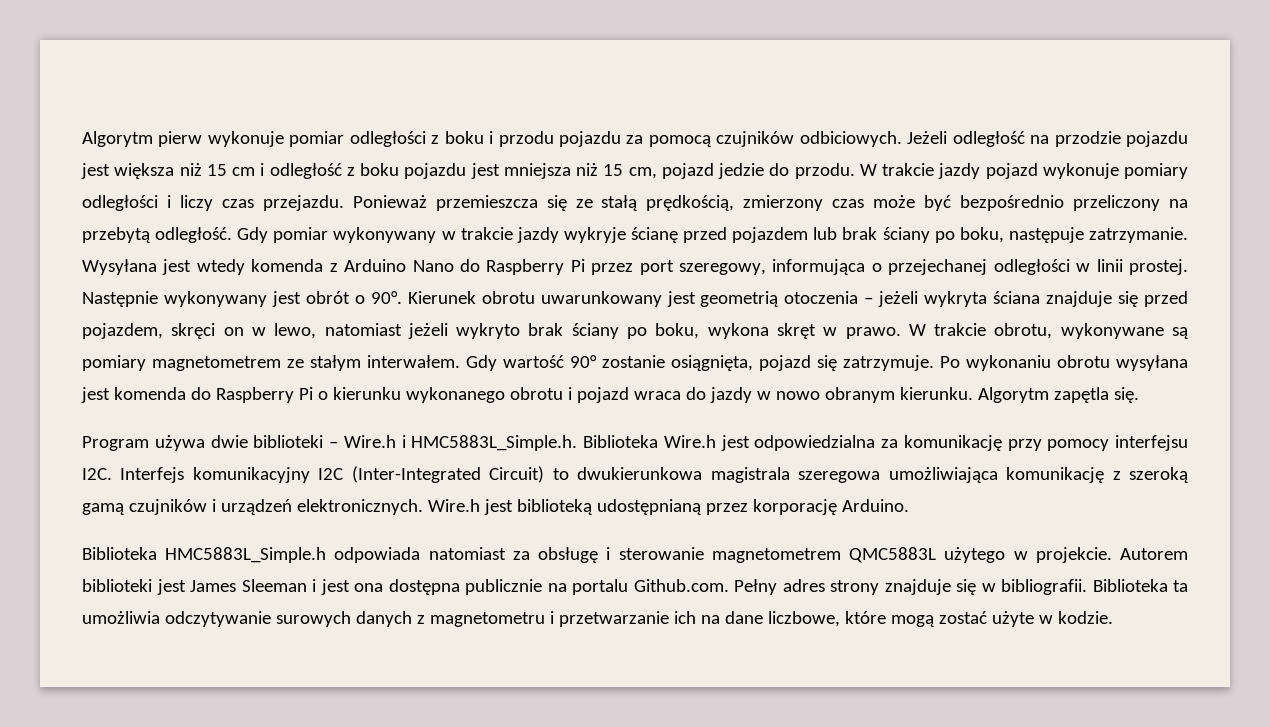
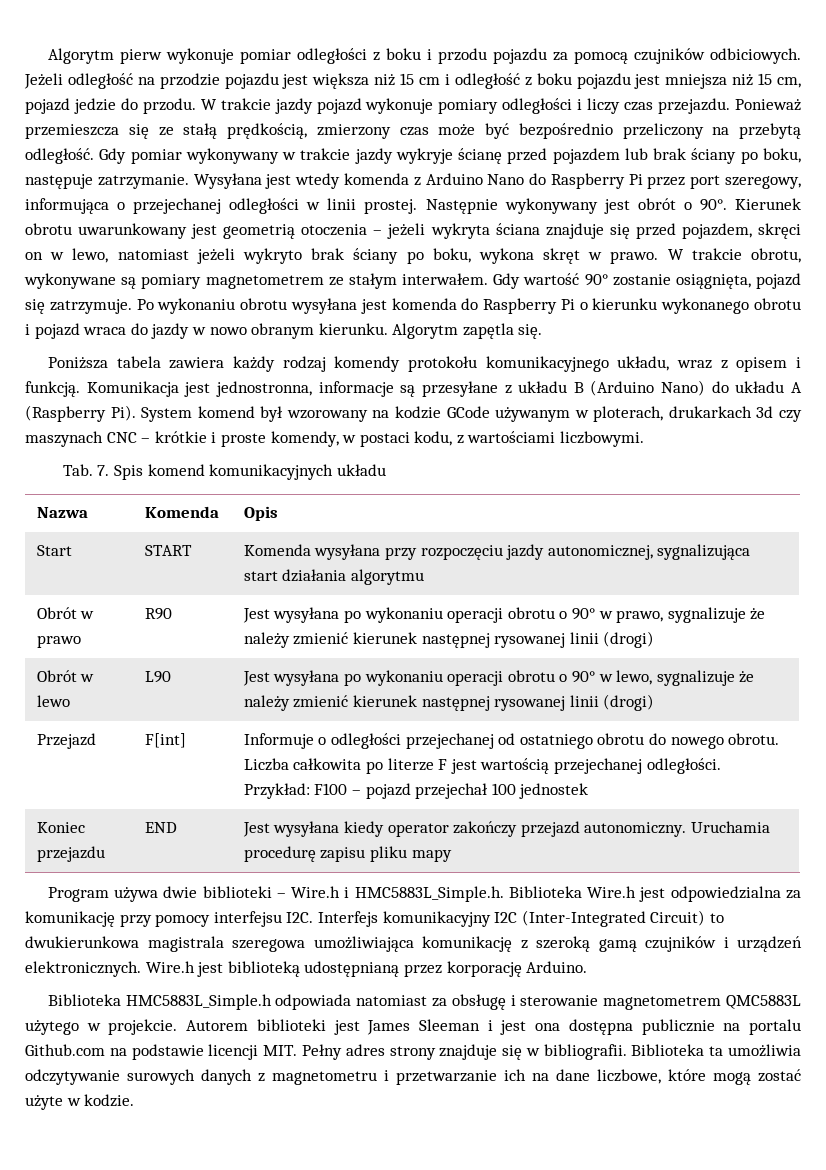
(1139, 395) none -> [47,356,801,372] [25,380,802,397] [25,405,802,422] [25,431,645,447] [62,464,386,480] [36,507,88,518] [144,506,219,518] [243,506,278,521] [36,545,72,556] [144,545,192,556] [243,544,751,560] [243,569,425,585] [36,607,95,619] [36,635,81,648] [144,608,172,620] [242,607,766,623] [243,631,655,648] [36,670,95,682] [36,695,70,707] [144,671,171,683] [242,670,755,686] [243,694,655,711] [36,733,96,749] [144,733,186,748] [243,733,780,749] [243,758,721,774] [243,783,589,799] [36,822,85,833] [36,846,105,862] [144,822,177,833] [242,821,771,837] [243,846,452,862] // Poniższa tabela zawiera każdy rodzaj komendy protokołu komunikacyjnego układu, wraz z opisem i funkcją. Komunikacja jest jednostronna, informacje są przesyłane z układu B (Arduino Nano) do układu A (Raspberry Pi). System komend był wzorowany na kodzie GCode używanym w ploterach, drukarkach 3d czy maszynach CNC – krótkie i proste komendy, w postaci kodu, z wartościami liczbowymi. // Tab. 7. Spis komend komunikacyjnych układu // Nazwa | Komenda | Opis // Start | START | Komenda wysyłana przy rozpoczęciu jazdy autonomicznej, sygnalizująca start działania algorytmu // Obrót w prawo | R90 | Jest wysyłana po wykonaniu operacji obrotu o 90° w prawo, sygnalizuje że należy zmienić kierunek następnej rysowanej linii (drogi) // Obrót w lewo | L90 | Jest wysyłana po wykonaniu operacji obrotu o 90° w lewo, sygnalizuje że należy zmienić kierunek następnej rysowanej linii (drogi) // Przejazd | F[int] | Informuje o odległości przejechanej od ostatniego obrotu do nowego obrotu. Liczba całkowita po literze F jest wartością przejechanej odległości. Przykład: F100 – pojazd przejechał 100 jednostek // Koniec przejazdu | END | Jest wysyłana kiedy operator zakończy przejazd autonomiczny. Uruchamia procedurę zapisu pliku mapy
[633,579,729,592] Github.com. -> [25,1044,298,1060] Github.com na podstawie licencji MIT.

